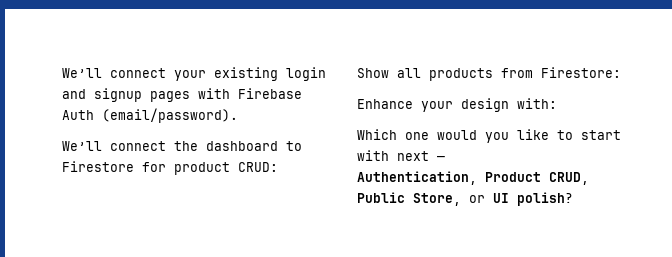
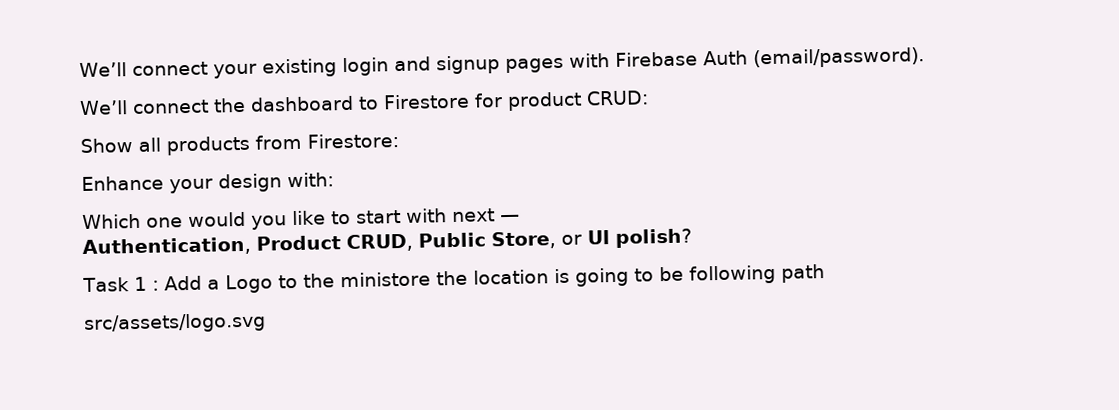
(573, 199) none -> [82,264,825,294] [84,312,266,334] // Task 1 : Add a Logo to the ministore the location is going to be following path // src/assets/logo.svg

